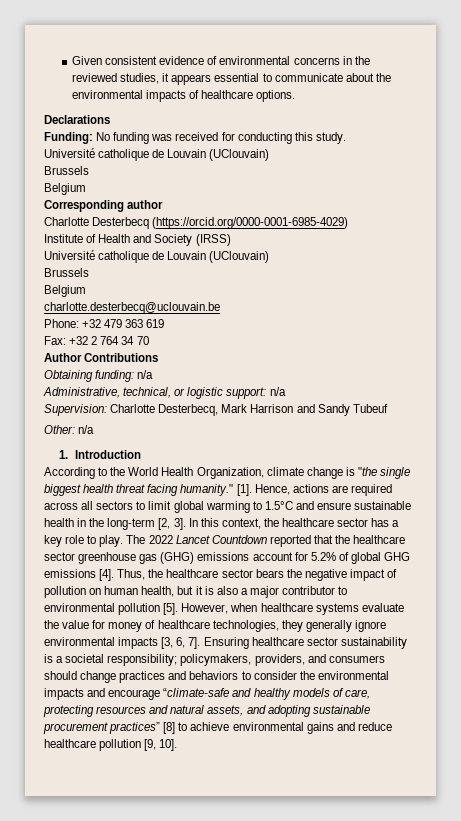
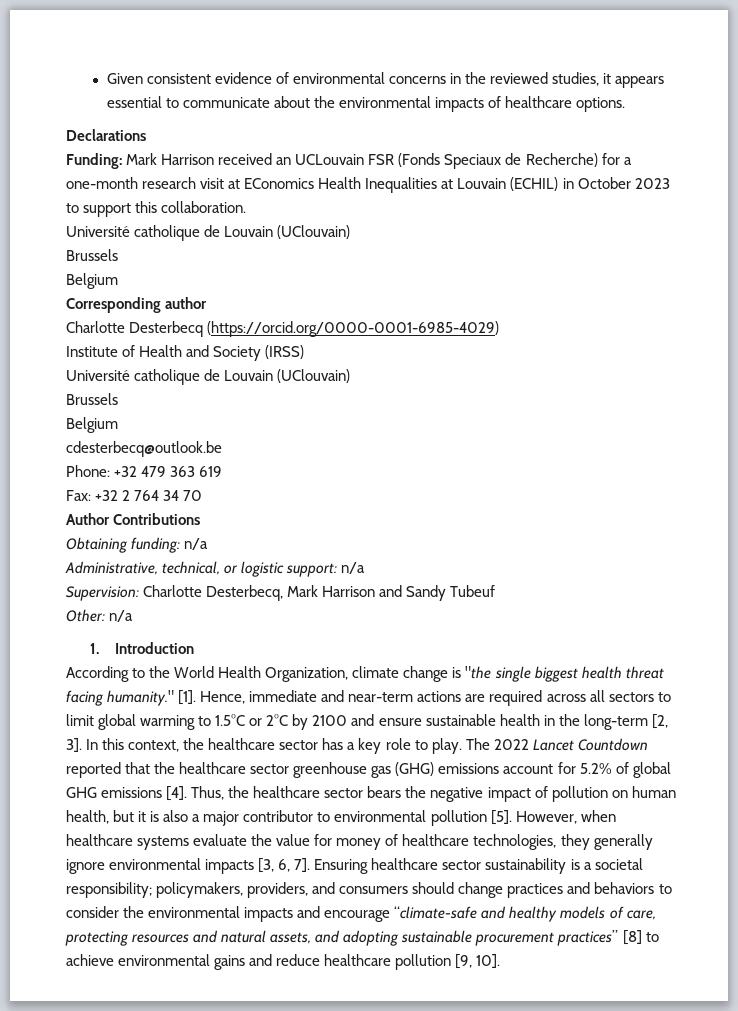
[96,132,346,144] No funding was received for conducting this study. -> [126,153,632,169] [66,177,670,193] [66,201,247,217] Mark Harrison received an UCLouvain FSR (Fonds Speciaux de Recherche) for a one-month research visit at EConomics Health Inequalities at Louvain (ECHIL) in October 2023 to support this collaboration.
[44,302,220,314] charlotte.desterbecq@uclouvain.be -> [66,441,222,457] cdesterbecq@outlook.be
(290, 489) none -> [249,690,414,702] immediate and near-term
(293, 505) none -> [249,714,348,730] or 2°C by 2100

